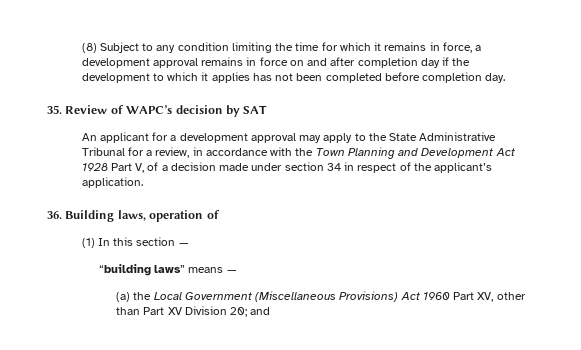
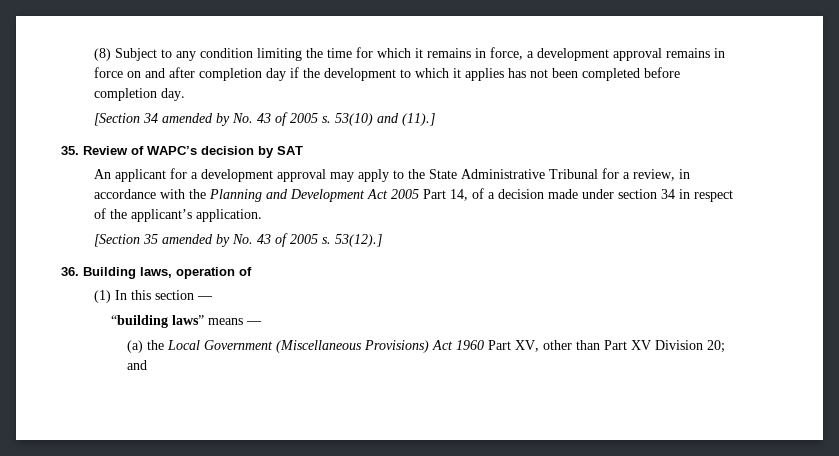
(506, 78) none -> [94,112,436,126] // [Section 34 amended by No. 43 of 2005 s. 53(10) and (11).]
[315,148,345,156] Town -> (207, 194) none
[81,163,145,173] 1928 Part V, -> [391,189,469,201] 2005 Part 14,
(143, 182) none -> [94,233,383,247] // [Section 35 amended by No. 43 of 2005 s. 53(12).]

